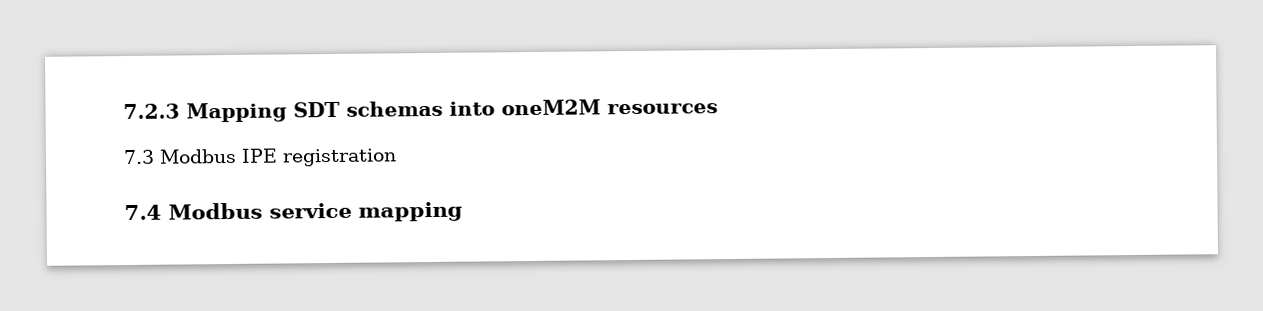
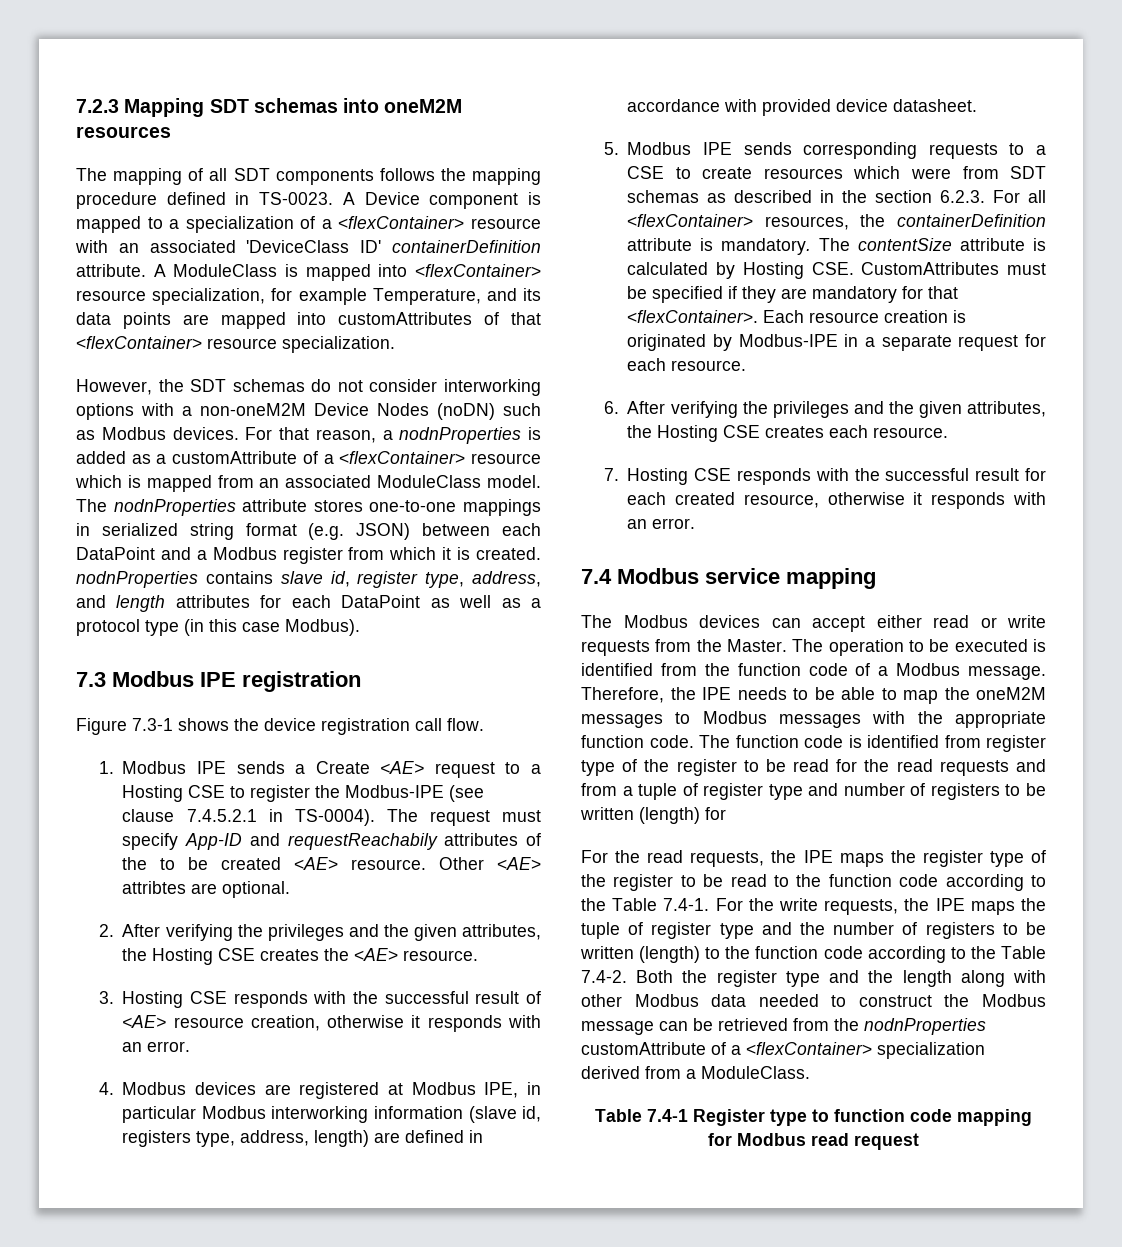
[123,148,397,167] [124,201,463,222] 7.3 Modbus IPE registration // 7.4 Modbus service mapping -> [76,168,541,185] [76,192,541,209] [76,216,541,233] [75,240,541,253] [76,264,541,281] [76,288,541,305] [76,312,541,329] [76,336,395,353] [76,379,541,396] [76,403,541,420] [76,427,541,444] [76,451,541,464] [75,475,541,492] [76,499,541,516] [76,523,541,540] [76,547,542,564] [76,571,541,588] [76,595,541,612] [76,619,360,636] [76,671,361,692] [76,718,484,735] [98,761,542,778] [122,785,485,802] [122,809,541,826] [122,833,541,850] [122,857,541,870] [122,881,291,898] [98,924,541,941] [122,948,479,965] [98,991,541,1008] [122,1015,541,1032] [122,1041,191,1052] [98,1082,541,1099] [122,1106,542,1123] [122,1130,484,1147] [627,99,978,116] [603,142,1046,159] [627,166,1046,179] [627,190,1046,203] [627,214,1046,230] [627,238,1046,255] [627,262,1046,279] [627,286,959,303] [627,310,967,323] [627,334,1046,351] [627,358,747,371] [603,401,1046,418] [627,425,949,442] [603,468,1046,485] [627,492,1046,509] [627,518,696,529] [581,568,876,589] [581,615,1046,632] [581,639,1046,656] [581,663,1046,680] [581,687,1046,704] [581,711,1046,728] [581,735,1046,752] [581,759,1046,776] [581,783,1046,800] [580,807,726,824] [581,850,1046,867] [581,874,1046,891] [581,898,1046,915] [581,922,1046,939] [580,946,1046,963] [581,970,1046,987] [581,994,1046,1007] [581,1018,986,1035] [581,1042,985,1059] [581,1066,810,1079] [595,1109,1032,1126] [708,1133,919,1150] The mapping of all SDT components follows the mapping procedure defined in TS-0023. A Device component is mapped to a specialization of a <flexContainer> resource with an associated 'DeviceClass ID' containerDefinition attribute. A ModuleClass is mapped into <flexContainer> resource specialization, for example Temperature, and its data points are mapped into customAttributes of that <flexContainer> resource specialization. // However, the SDT schemas do not consider interworking options with a non-oneM2M Device Nodes (noDN) such as Modbus devices. For that reason, a nodnProperties is added as a customAttribute of a <flexContainer> resource which is mapped from an associated ModuleClass model. The nodnProperties attribute stores one-to-one mappings in serialized string format (e.g. JSON) between each DataPoint and a Modbus register from which it is created. nodnProperties contains slave id, register type, address, and length attributes for each DataPoint as well as a protocol type (in this case Modbus). // 7.3 Modbus IPE registration // Figure 7.3-1 shows the device registration call flow. // 1. Modbus IPE sends a Create <AE> request to a Hosting CSE to register the Modbus-IPE (see clause 7.4.5.2.1 in TS-0004). The request must specify App-ID and requestReachabily attributes of the to be created <AE> resource. Other <AE> attribtes are optional. // 2. After verifying the privileges and the given attributes, the Hosting CSE creates the <AE> resource. // 3. Hosting CSE responds with the successful result of <AE> resource creation, otherwise it responds with an error. // 4. Modbus devices are registered at Modbus IPE, in particular Modbus interworking information (slave id, registers type, address, length) are defined in accordance with provided device datasheet. // 5. Modbus IPE sends corresponding requests to a CSE to create resources which were from SDT schemas as described in the section 6.2.3. For all <flexContainer> resources, the containerDefinition attribute is mandatory. The contentSize attribute is calculated by Hosting CSE. CustomAttributes must be specified if they are mandatory for that <flexContainer>. Each resource creation is originated by Modbus-IPE in a separate request for each resource. // 6. After verifying the privileges and the given attributes, the Hosting CSE creates each resource. // 7. Hosting CSE responds with the successful result for each created resource, otherwise it responds with an error. // 7.4 Modbus service mapping // The Modbus devices can accept either read or write requests from the Master. The operation to be executed is identified from the function code of a Modbus message. Therefore, the IPE needs to be able to map the oneM2M messages to Modbus messages with the appropriate function code. The function code is identified from register type of the register to be read for the read requests and from a tuple of register type and number of registers to be written (length) for // For the read requests, the IPE maps the register type of the register to be read to the function code according to the Table 7.4-1. For the write requests, the IPE maps the tuple of register type and the number of registers to be written (length) to the function code according to the Table 7.4-2. Both the register type and the length along with other Modbus data needed to construct the Modbus message can be retrieved from the nodnProperties customAttribute of a <flexContainer> specialization derived from a ModuleClass. // Table 7.4-1 Register type to function code mapping for Modbus read request

